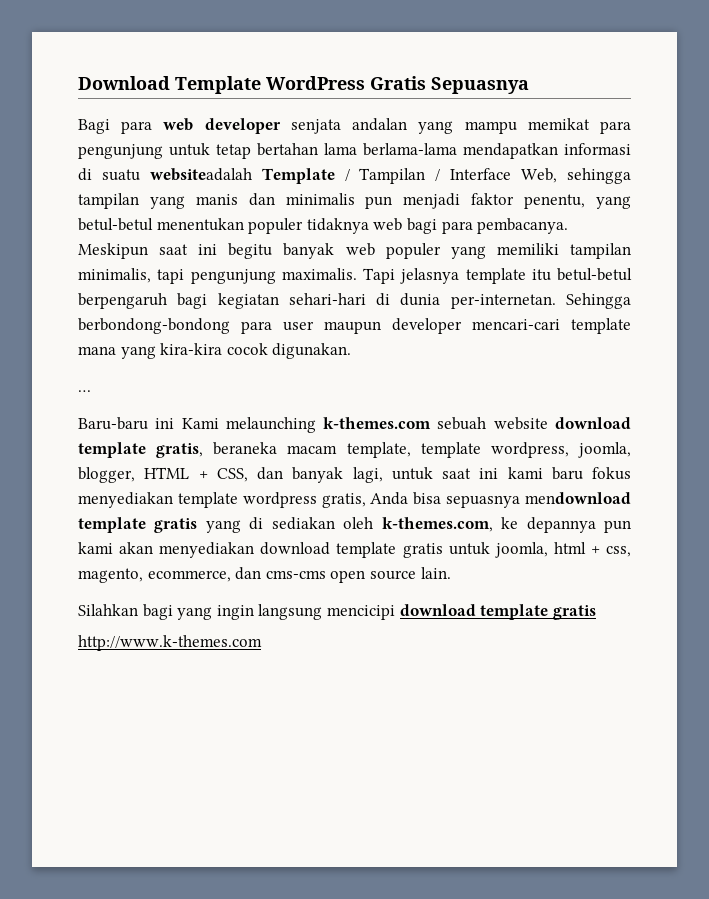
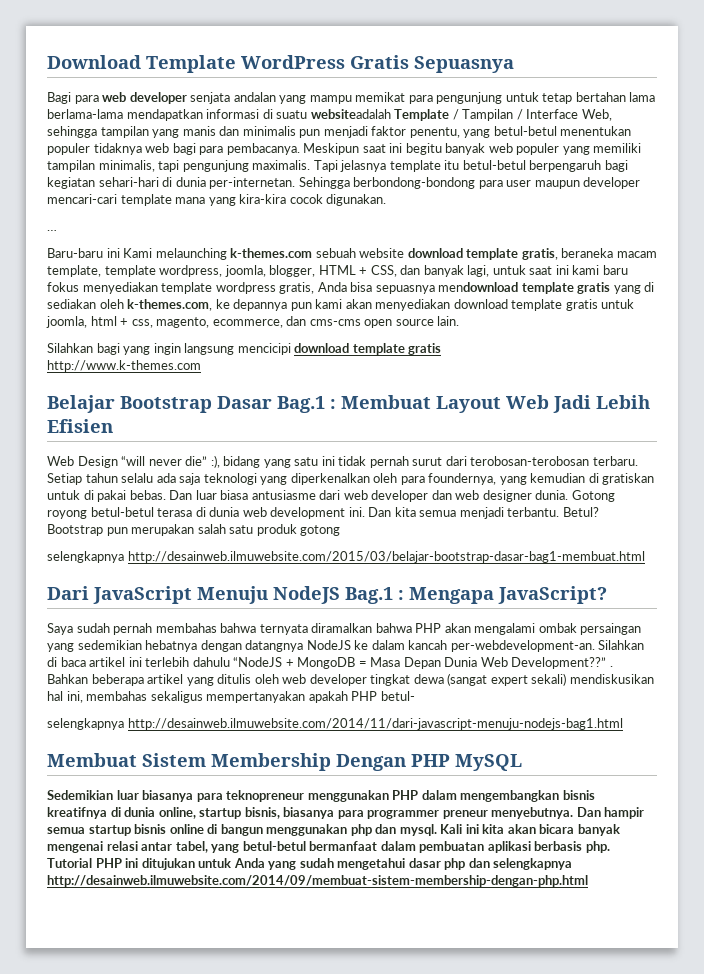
(262, 643) none -> [47,395,650,413] [47,419,113,433] [47,455,638,468] [47,473,655,485] [47,490,615,502] [47,507,599,519] [47,524,341,536] [47,551,645,563] [47,586,607,604] [47,623,642,635] [47,640,645,652] [47,657,613,669] [47,673,654,686] [47,691,415,703] [47,718,623,730] [47,753,522,771] [47,790,595,802] [47,807,645,819] [47,824,620,836] [47,841,610,853] [47,858,573,870] [47,875,588,887] // Belajar Bootstrap Dasar Bag.1 : Membuat Layout Web Jadi Lebih Efisien // Web Design “will never die” :), bidang yang satu ini tidak pernah surut dari terobosan-terobosan terbaru. Setiap tahun selalu ada saja teknologi yang diperkenalkan oleh para foundernya, yang kemudian di gratiskan untuk di pakai bebas. Dan luar biasa antusiasme dari web developer dan web designer dunia. Gotong royong betul-betul terasa di dunia web development ini. Dan kita semua menjadi terbantu. Betul? Bootstrap pun merupakan salah satu produk gotong // selengkapnya http://desainweb.ilmuwebsite.com/2015/03/belajar-bootstrap-dasar-bag1-membuat.html // Dari JavaScript Menuju NodeJS Bag.1 : Mengapa JavaScript? // Saya sudah pernah membahas bahwa ternyata diramalkan bahwa PHP akan mengalami ombak persaingan yang sedemikian hebatnya dengan datangnya NodeJS ke dalam kancah per-webdevelopment-an. Silahkan di baca artikel ini terlebih dahulu “NodeJS + MongoDB = Masa Depan Dunia Web Development??” . Bahkan beberapa artikel yang ditulis oleh web developer tingkat dewa (sangat expert sekali) mendiskusikan hal ini, membahas sekaligus mempertanyakan apakah PHP betul- // selengkapnya http://desainweb.ilmuwebsite.com/2014/11/dari-javascript-menuju-nodejs-bag1.html // Membuat Sistem Membership Dengan PHP MySQL // Sedemikian luar biasanya para teknopreneur menggunakan PHP dalam mengembangkan bisnis kreatifnya di dunia online, startup bisnis, biasanya para programmer preneur menyebutnya. Dan hampir semua startup bisnis online di bangun menggunakan php dan mysql. Kali ini kita akan bicara banyak mengenai relasi antar tabel, yang betul-betul bermanfaat dalam pembuatan aplikasi berbasis php. Tutorial PHP ini ditujukan untuk Anda yang sudah mengetahui dasar php dan selengkapnya http://desainweb.ilmuwebsite.com/2014/09/membuat-sistem-membership-dengan-php.html

